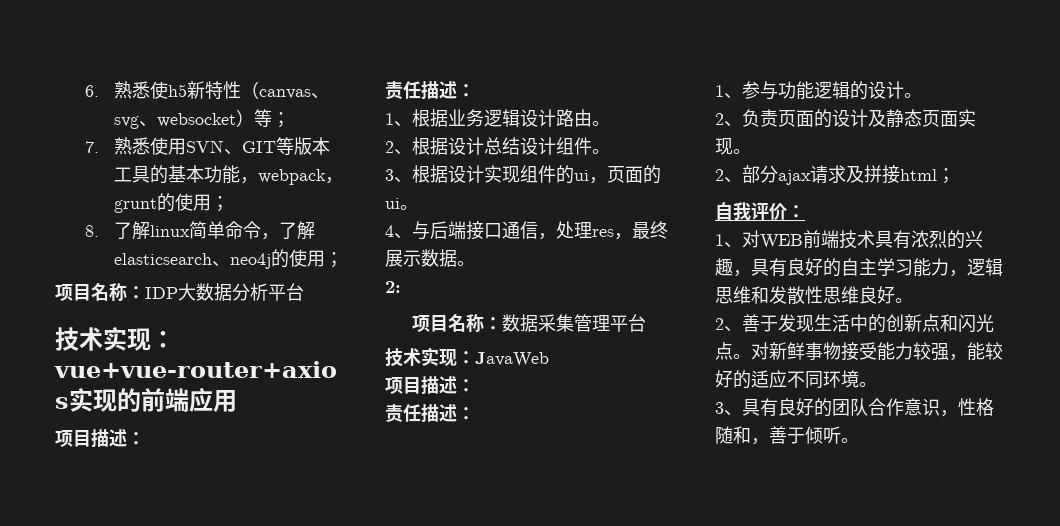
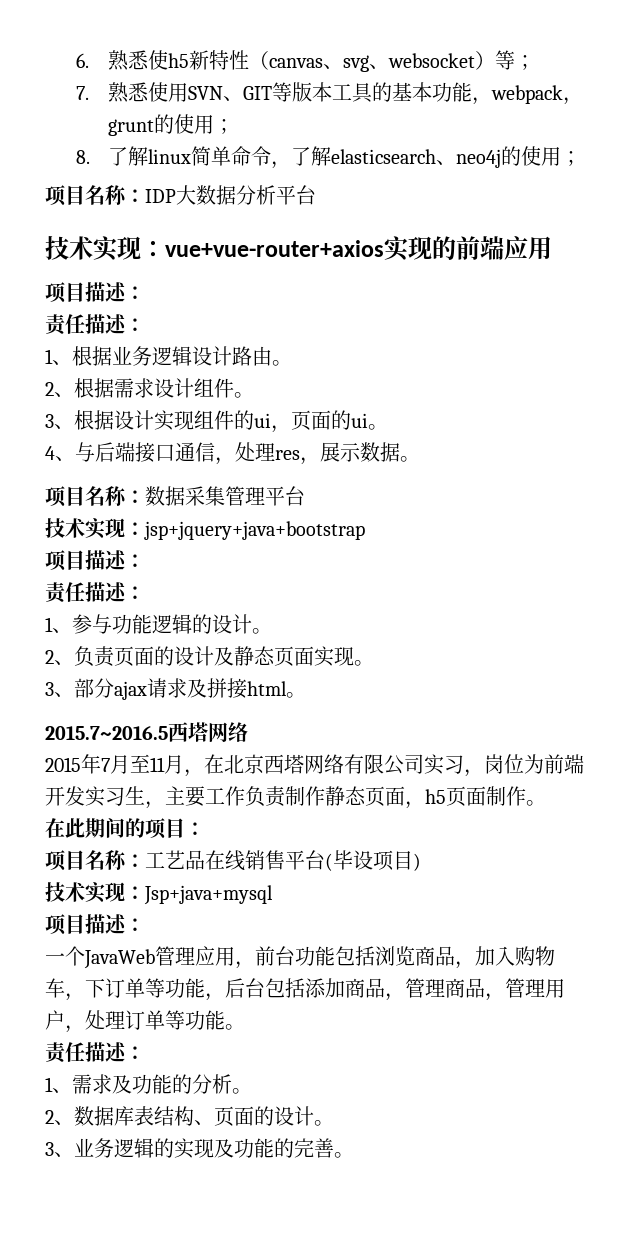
[448,137,520,155] 设计总结 -> [114,378,154,398] 需求
[632,221,668,239] 最终 -> (320, 461) none
[385,281,401,293] // 2: -> (420, 459) none
[475,352,549,367] JavaWeb -> [144,521,365,540] jsp+jquery+java+bootstrap
[715,169,724,181] 2 -> [45,682,54,696] 3
[937,168,955,184] [715,202,805,220] [715,230,983,249] [715,258,1003,277] [715,286,913,305] [715,314,994,333] [715,342,1003,361] [715,370,877,389] [715,398,994,417] [715,426,841,445] ； // 自我评价： // 1、对WEB前端技术具有浓烈的兴趣，具有良好的自主学习能力，逻辑思维和发散性思维良好。 // 2、善于发现生活中的创新点和闪光点。对新鲜事物接受能力较强，能较好的适应不同环境。 // 3、具有良好的团队合作意识，性格随和，善于倾听 -> [286,692,306,698] [45,722,248,742] [45,754,584,777] [45,786,546,809] [45,818,205,839] [45,850,421,871] [45,882,273,905] [45,914,145,935] [45,946,555,969] [45,978,565,1001] [45,1010,245,1033] [45,1042,145,1064] [45,1074,252,1094] [45,1106,334,1126] [45,1138,334,1159] 。 // 2015.7~2016.5西塔网络 // 2015年7月至11月，在北京西塔网络有限公司实习，岗位为前端开发实习生，主要工作负责制作静态页面，h5页面制作。 // 在此期间的项目： // 项目名称：工艺品在线销售平台(毕设项目) // 技术实现：Jsp+java+mysql // 项目描述： // 一个JavaWeb管理应用，前台功能包括浏览商品，加入购物车，下订单等功能，后台包括添加商品，管理商品，管理用户，处理订单等功能。 // 责任描述： // 1、需求及功能的分析。 // 2、数据库表结构、页面的设计。 // 3、业务逻辑的实现及功能的完善

